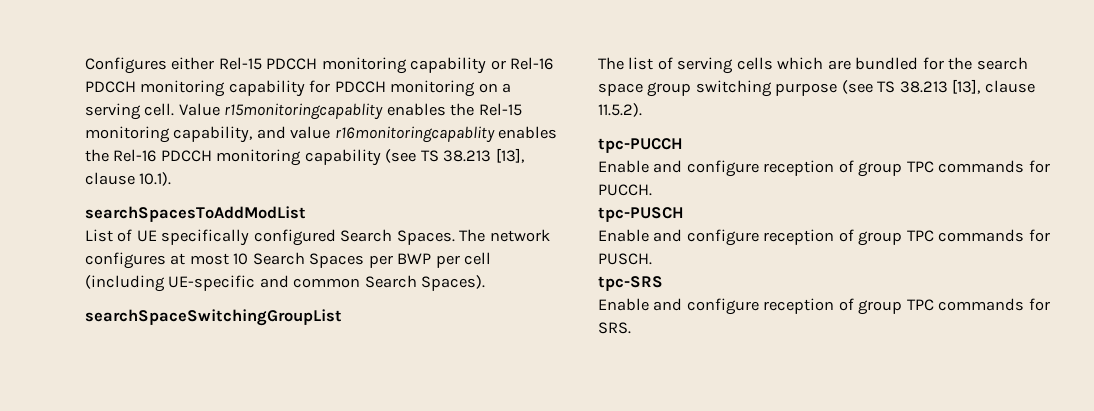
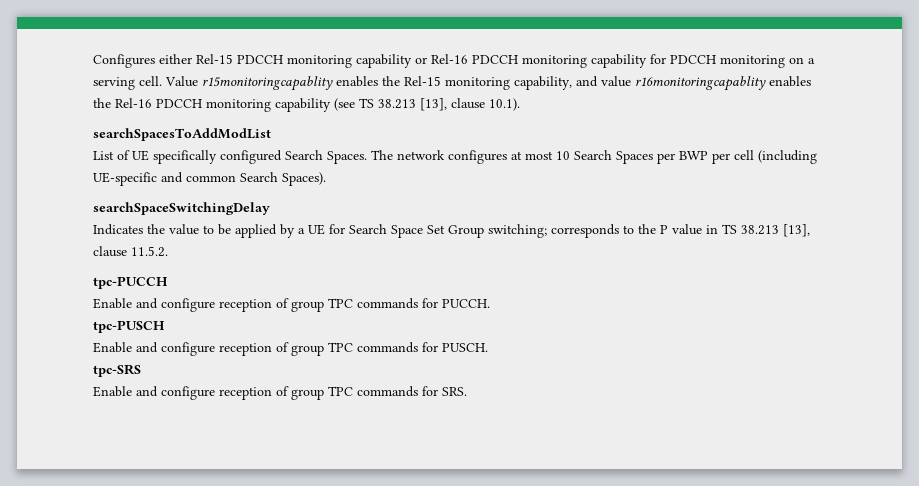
[85,309,342,326] [598,57,1028,74] [598,79,1035,97] [598,103,642,117] searchSpaceSwitchingGroupList // The list of serving cells which are bundled for the search space group switching purpose (see TS 38.213 [13], clause 11.5.2). -> [93,202,270,215] [93,224,810,238] [93,246,168,257] searchSpaceSwitchingDelay // Indicates the value to be applied by a UE for Search Space Set Group switching; corresponds to the P value in TS 38.213 [13], clause 11.5.2.

